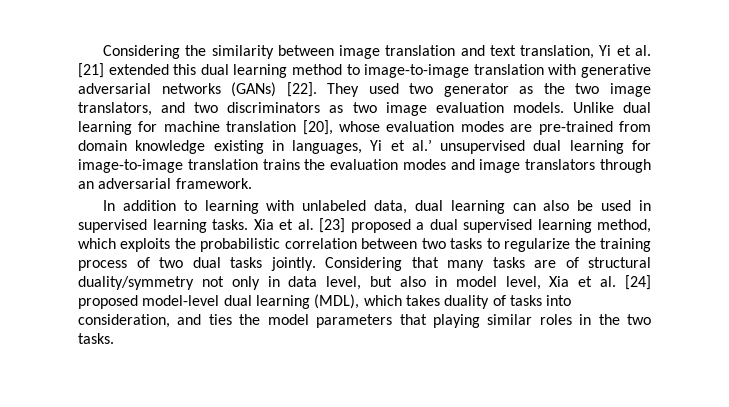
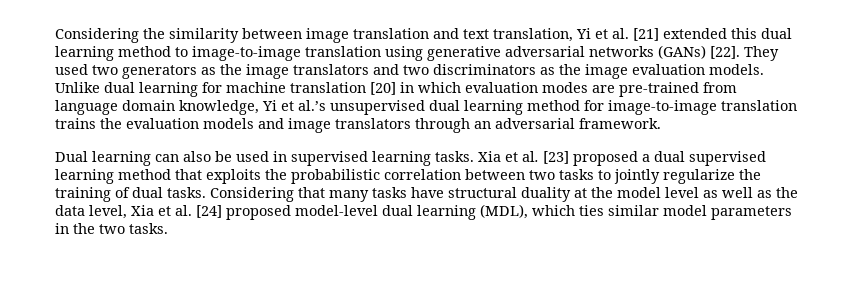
[548,64,577,75] with -> [385,46,423,61] using
[443,83,652,97] [78,102,152,116] generator as the two image translators, -> [122,64,369,79] generators as the image translators
[352,102,377,113] two -> [559,64,581,75] the
[302,120,381,135] [20], whose -> [370,82,461,95] [20] in which
[78,139,432,154] domain knowledge existing in languages, Yi et al.’ -> [55,100,326,115] language domain knowledge, Yi et al.’s
(624, 147) none -> [527,100,580,111] method
[402,159,446,170] modes -> [203,118,254,129] models
[103,200,443,214] In addition to learning with unlabeled data, dual -> [55,151,88,162] Dual
[597,219,651,233] [78,238,116,249] method, which -> [118,169,202,180] method that
(500, 243) none -> [614,169,660,184] jointly
[78,257,651,271] [78,276,497,290] process of two dual tasks jointly. Considering that many tasks are of structural duality/symmetry not only in data level, but also in model -> [115,187,798,202] [55,205,85,216] of dual tasks. Considering that many tasks have structural duality at the model level as well as the data
[405,295,572,309] [78,314,572,328] takes duality of tasks into consideration, and ties the model parameters that playing similar roles -> [579,205,792,220] ties similar model parameters

